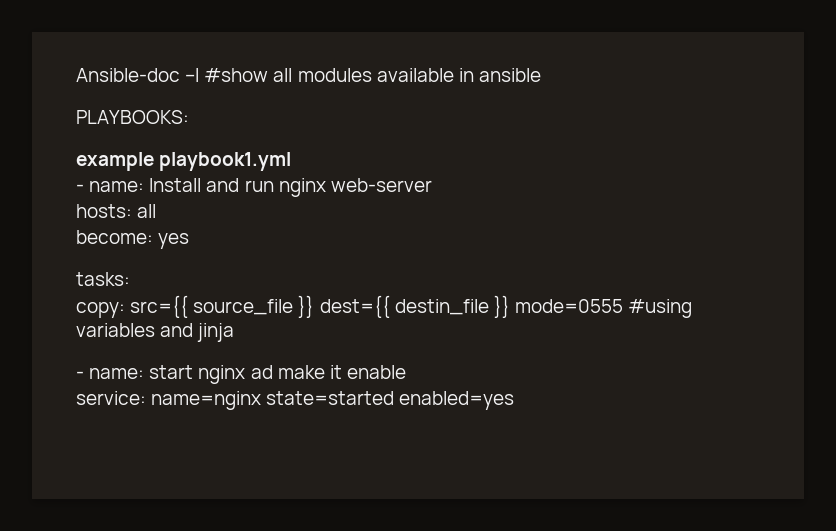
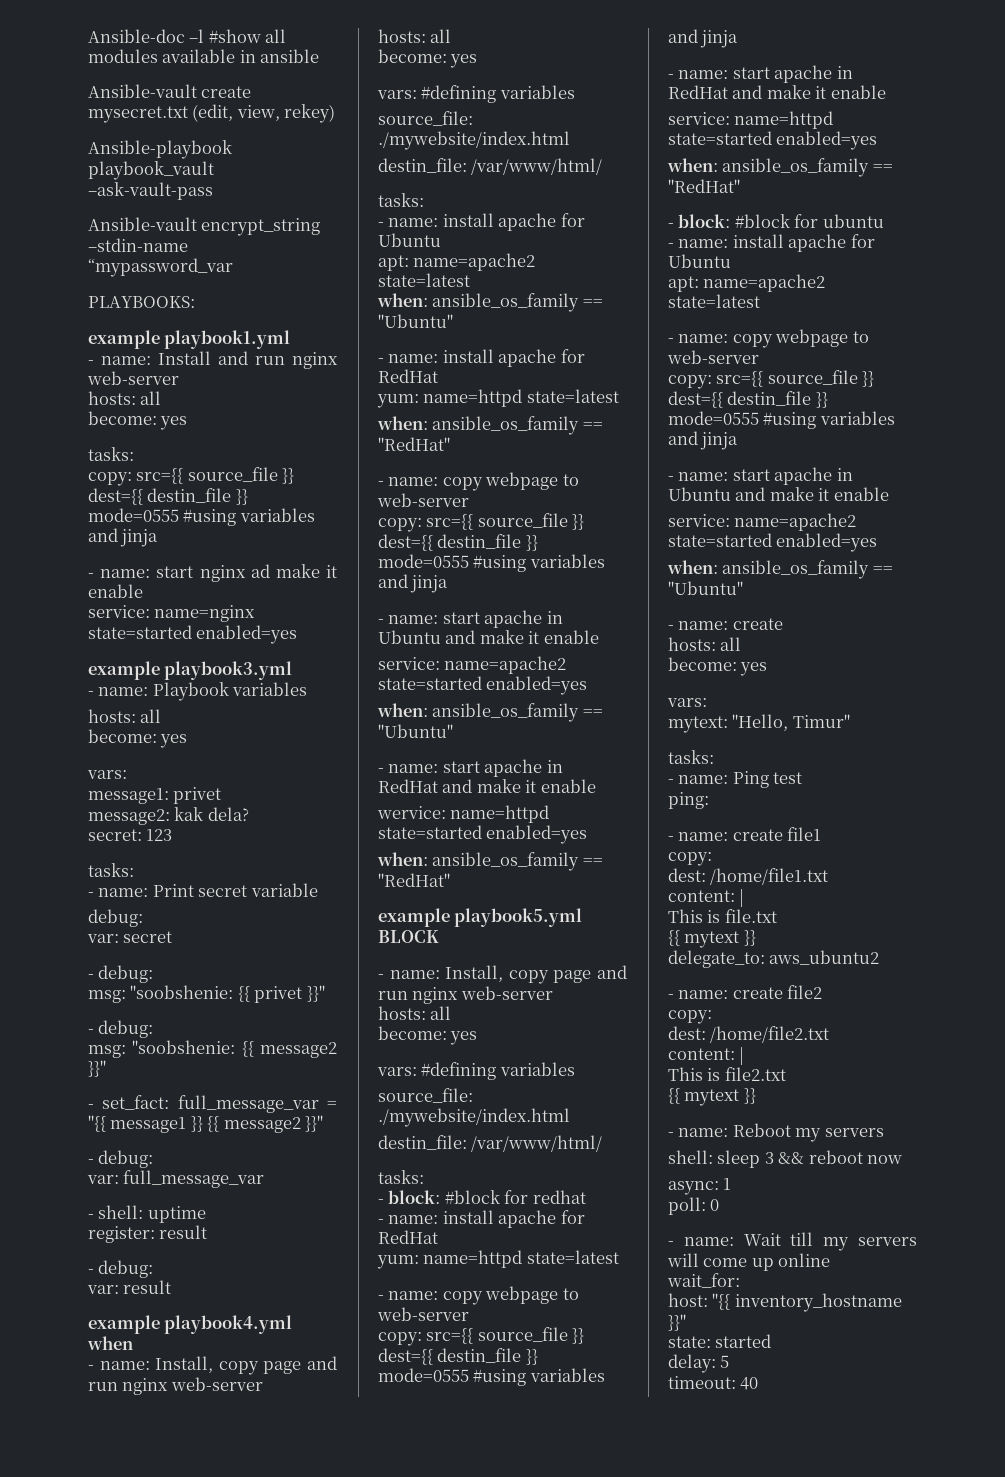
(541, 75) none -> [88,84,252,98] [88,104,336,123] [88,140,232,159] [88,161,214,180] [88,182,213,200] [88,217,321,236] [88,238,188,252] [88,258,233,277] // Ansible-vault create mysecret.txt (edit, view, rekey) // Ansible-playbook playbook_vault –ask-vault-pass // Ansible-vault encrypt_string –stdin-name “mypassword_var
(515, 400) none -> [88,661,293,680] [88,682,308,701] [88,709,162,723] [88,729,188,748] [87,770,127,779] [88,787,222,804] [88,807,249,825] [88,829,173,841] [88,863,134,877] [88,883,318,897] [88,909,143,927] [87,931,173,943] [88,965,154,983] [88,985,325,1003] [88,1020,154,1038] [88,1040,337,1058] [88,1060,106,1077] [88,1095,337,1113] [88,1115,324,1133] [88,1150,154,1168] [87,1170,265,1188] [88,1205,206,1223] [88,1225,208,1243] [88,1260,154,1278] [87,1280,172,1294] [88,1315,293,1334] [87,1336,133,1350] [88,1356,337,1375] [88,1377,263,1395] [378,29,452,43] [378,49,478,68] [377,85,575,103] [378,111,473,126] [378,131,570,150] [378,158,603,175] [378,193,424,207] [378,213,585,231] [378,233,441,247] [378,253,536,271] [378,273,470,287] [377,293,603,312] [378,314,453,328] [378,349,585,367] [378,369,438,383] [377,389,619,408] [377,416,603,435] [378,437,450,451] [378,472,579,491] [377,493,469,507] [378,513,585,532] [378,534,538,551] [378,554,605,572] [378,574,449,593] [378,610,563,628] [378,630,599,644] [378,656,567,674] [378,676,588,695] [377,703,603,722] [378,724,453,738] [378,759,563,777] [378,779,596,793] [377,805,550,823] [378,825,588,844] [377,852,603,871] [378,873,450,887] [378,908,583,927] [378,930,439,943] [378,965,627,984] [378,986,553,1004] [378,1006,452,1020] [378,1026,478,1045] [377,1062,575,1080] [378,1088,473,1103] [378,1108,570,1127] [378,1135,603,1152] [378,1170,424,1184] [378,1190,586,1204] [378,1210,585,1228] [378,1230,438,1244] [377,1250,619,1269] [378,1286,579,1305] [377,1307,469,1321] [378,1327,585,1346] [378,1348,538,1365] [378,1368,605,1386] [668,29,739,48] [668,65,853,83] [668,85,886,99] [668,111,834,129] [668,131,878,150] [667,158,893,177] [668,179,740,193] [668,214,884,228] [668,234,875,252] [668,254,731,268] [668,274,826,292] [668,294,760,308] [668,329,869,348] [667,350,759,364] [668,370,875,389] [668,391,828,408] [668,411,895,429] [668,431,739,450] [668,467,853,485] [668,487,889,501] [668,513,857,531] [668,533,878,552] [667,560,893,579] [668,581,743,595] [668,618,783,630] [668,637,742,651] [668,657,768,676] [667,698,707,707] [668,714,850,733] [668,750,714,764] [668,771,803,788] [668,792,709,809] [668,827,822,841] [668,852,712,866] [668,868,829,885] [668,889,745,907] [668,909,777,923] [668,930,756,948] [668,950,880,968] [668,985,823,999] [668,1010,712,1024] [668,1026,830,1043] [668,1047,745,1065] [668,1067,786,1081] [668,1088,756,1106] [668,1123,884,1142] [668,1150,903,1168] [668,1178,732,1195] [668,1197,720,1215] [668,1232,917,1251] [667,1253,831,1271] [667,1273,740,1288] [668,1293,902,1312] [668,1314,686,1331] [668,1334,772,1348] [668,1354,730,1373] [668,1376,759,1390] // example playbook3.yml // - name: Playbook variables // hosts: all // become: yes // vars: // message1: privet // message2: kak dela? // secret: 123 // tasks: // - name: Print secret variable // debug: // var: secret // - debug: // msg: "soobshenie: {{ privet }}" // - debug: // msg: "soobshenie: {{ message2 }}" // - set_fact: full_message_var = "{{ message1 }} {{ message2 }}" // - debug: // var: full_message_var // - shell: uptime // register: result // - debug: // var: result // example playbook4.yml when // - name: Install, copy page and run nginx web-server // hosts: all // become: yes // vars: #defining variables // source_file: ./mywebsite/index.html // destin_file: /var/www/html/ // tasks: // - name: install apache for Ubuntu // apt: name=apache2 state=latest // when: ansible_os_family == "Ubuntu" // - name: install apache for RedHat // yum: name=httpd state=latest // when: ansible_os_family == "RedHat" // - name: copy webpage to web-server // copy: src={{ source_file }} dest={{ destin_file }} mode=0555 #using variables and jinja // - name: start apache in Ubuntu and make it enable // service: name=apache2 state=started enabled=yes // when: ansible_os_family == "Ubuntu" // - name: start apache in RedHat and make it enable // wervice: name=httpd state=started enabled=yes // when: ansible_os_family == "RedHat" // example playbook5.yml BLOCK // - name: Install, copy page and run nginx web-server // hosts: all // become: yes // vars: #defining variables // source_file: ./mywebsite/index.html // destin_file: /var/www/html/ // tasks: // - block: #block for redhat // - name: install apache for RedHat // yum: name=httpd state=latest // - name: copy webpage to web-server // copy: src={{ source_file }} dest={{ destin_file }} mode=0555 #using variables and jinja // - name: start apache in RedHat and make it enable // service: name=httpd state=started enabled=yes // when: ansible_os_family == "RedHat" // - block: #block for ubuntu // - name: install apache for Ubuntu // apt: name=apache2 state=latest // - name: copy webpage to web-server // copy: src={{ source_file }} dest={{ destin_file }} mode=0555 #using variables and jinja // - name: start apache in Ubuntu and make it enable // service: name=apache2 state=started enabled=yes // when: ansible_os_family == "Ubuntu" // - name: create // hosts: all // become: yes // vars: // mytext: "Hello, Timur" // tasks: // - name: Ping test // ping: // - name: create file1 // copy: // dest: /home/file1.txt // content: | // This is file.txt // {{ mytext }} // delegate_to: aws_ubuntu2 // - name: create file2 // copy: // dest: /home/file2.txt // content: | // This is file2.txt // {{ mytext }} // - name: Reboot my servers // shell: sleep 3 && reboot now // async: 1 // poll: 0 // - name: Wait till my servers will come up online // wait_for: // host: "{{ inventory_hostname }}" // state: started // delay: 5 // timeout: 40

